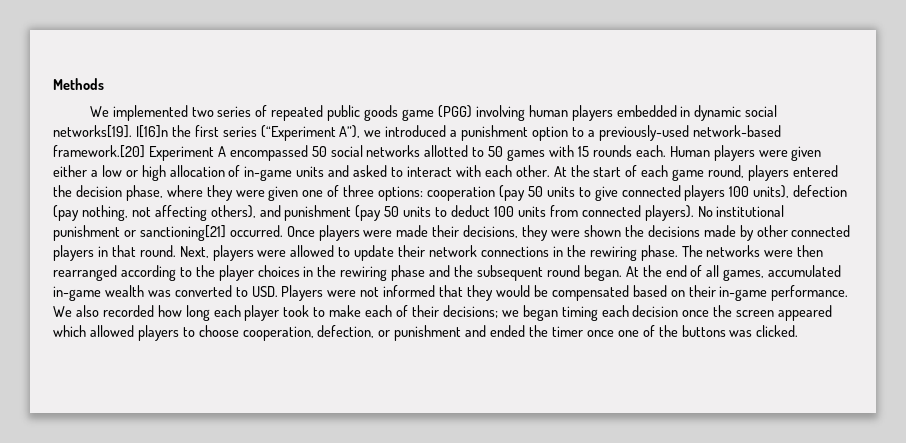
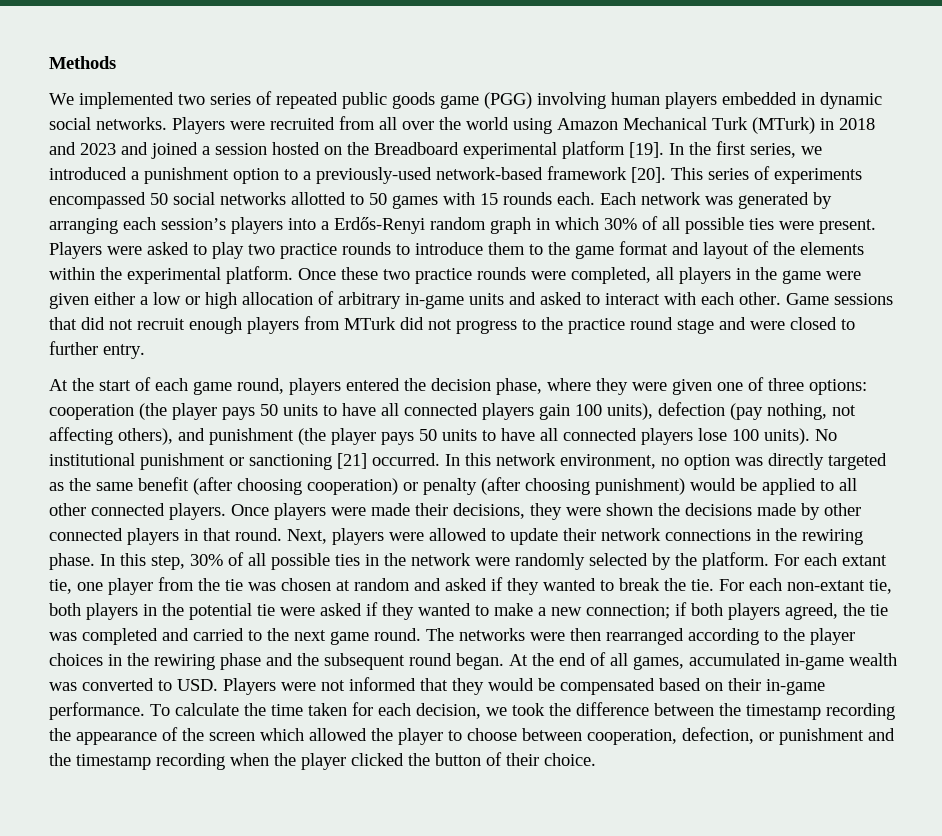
[53,125,361,141] networks[19]. I[16]n the first series (“Experiment A”), -> [96,116,875,134] [49,141,796,159] networks. Players were recruited from all over the world using Amazon Mechanical Turk (MTurk) in 2018 and 2023 and joined a session hosted on the Breadboard experimental platform [19]. In the first series,
[53,145,226,161] framework.[20] Experiment A -> [547,166,862,184] framework [20]. This series of experiments
[669,145,755,161] Human players -> [600,192,832,209] [49,216,876,234] [49,241,864,259] [49,266,821,284] Each network was generated by arranging each session’s players into a Erdős-Renyi random graph in which 30% of all possible ties were present. Players were asked to play two practice rounds to introduce them to the game format and layout of the elements within the experimental platform. Once these two practice rounds were completed, all players in the game
(241, 171) none -> [338,292,401,309] arbitrary
(550, 171) none -> [786,293,893,305] [49,316,855,334] [49,341,145,359] Game sessions that did not recruit enough players from MTurk did not progress to the practice round stage and were closed to further entry. //
[498,185,726,201] (pay 50 units to give connected players -> [139,403,570,420] (the player pays 50 units to have all connected players gain
[355,205,785,221] [53,225,283,241] (pay 50 units to deduct 100 units from connected players). No institutional punishment or sanctioning[21] occurred. -> [298,428,837,445] [49,453,887,470] [49,477,857,495] [49,503,226,520] (the player pays 50 units to have all connected players lose 100 units). No institutional punishment or sanctioning [21] occurred. In this network environment, no option was directly targeted as the same benefit (after choosing cooperation) or penalty (after choosing punishment) would be applied to all other connected players.
(678, 253) none -> [100,552,887,570] [49,577,892,595] [49,602,888,620] [49,628,421,645] In this step, 30% of all possible ties in the network were randomly selected by the platform. For each extant tie, one player from the tie was chosen at random and asked if they wanted to break the tie. For each non-extant tie, both players in the potential tie were asked if they wanted to make a new connection; if both players agreed, the tie was completed and carried to the next game round.
[53,305,710,321] We also recorded how long each player took to make each of their decisions; we began timing each decision once -> [150,702,895,720] [49,727,178,745] To calculate the time taken for each decision, we took the difference between the timestamp recording the appearance of
[778,305,833,321] appeared -> (255, 736) none
[137,325,179,341] players -> [371,728,443,745] the player
(239, 331) none -> [522,728,582,741] between
[490,325,799,337] ended the timer once one of the buttons was clicked. -> [49,752,596,770] the timestamp recording when the player clicked the button of their choice.

